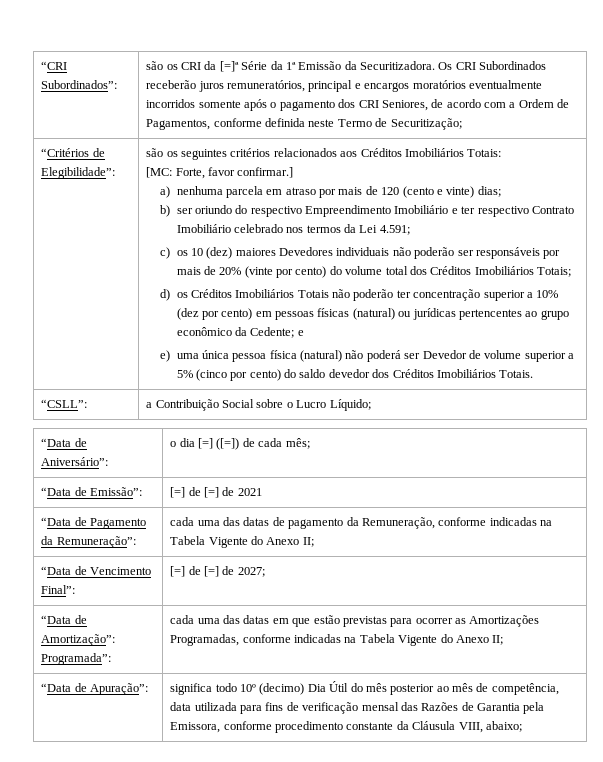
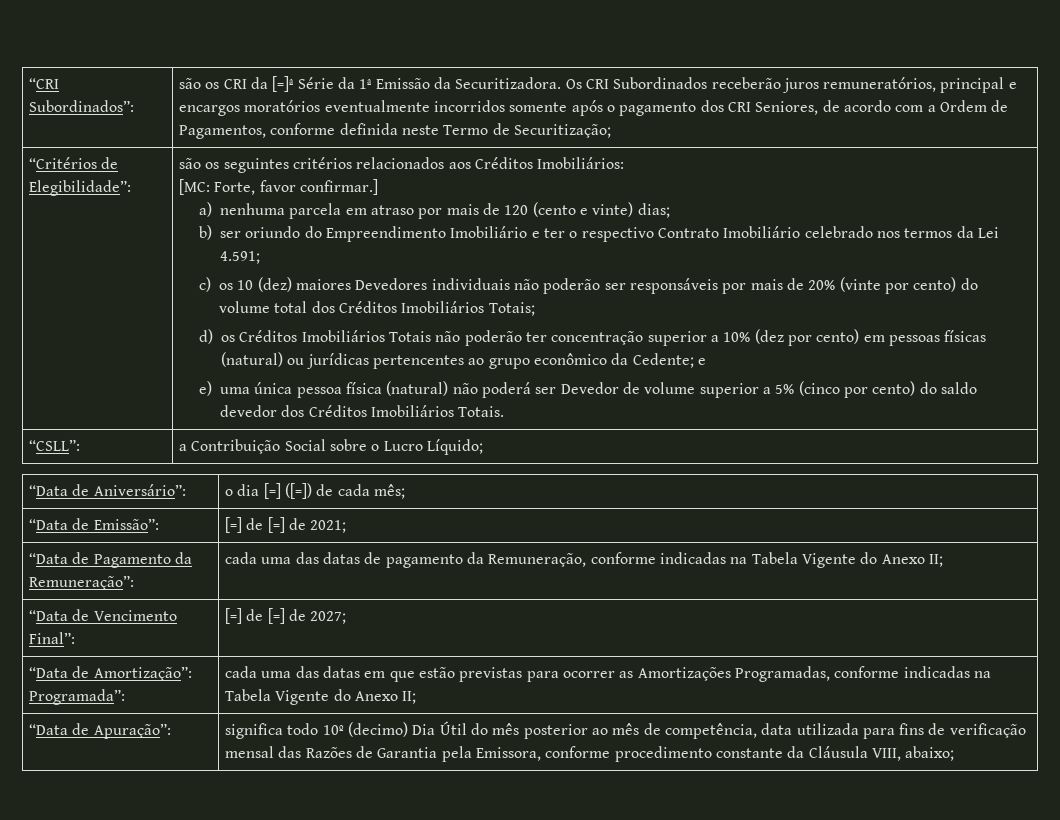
[404,148,502,157] Imobiliários Totais: -> [537,157,625,169] Imobiliários:
[250,206,302,217] respectivo -> (322, 232) none
(476, 210) none -> [569,231,578,238] o
[237,488,262,496] 2021 -> [310,520,347,533] 2021;

